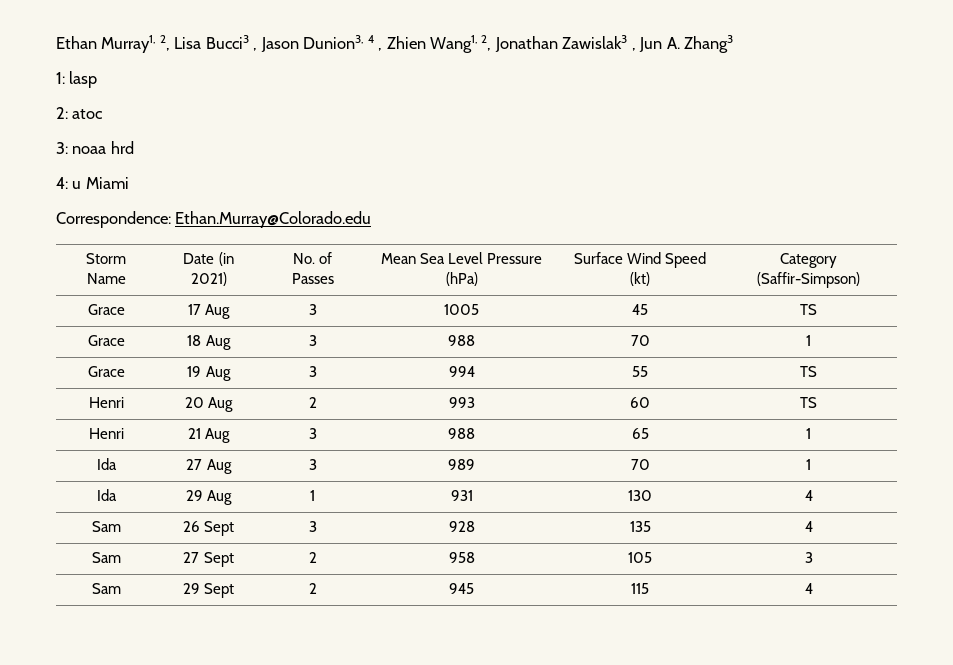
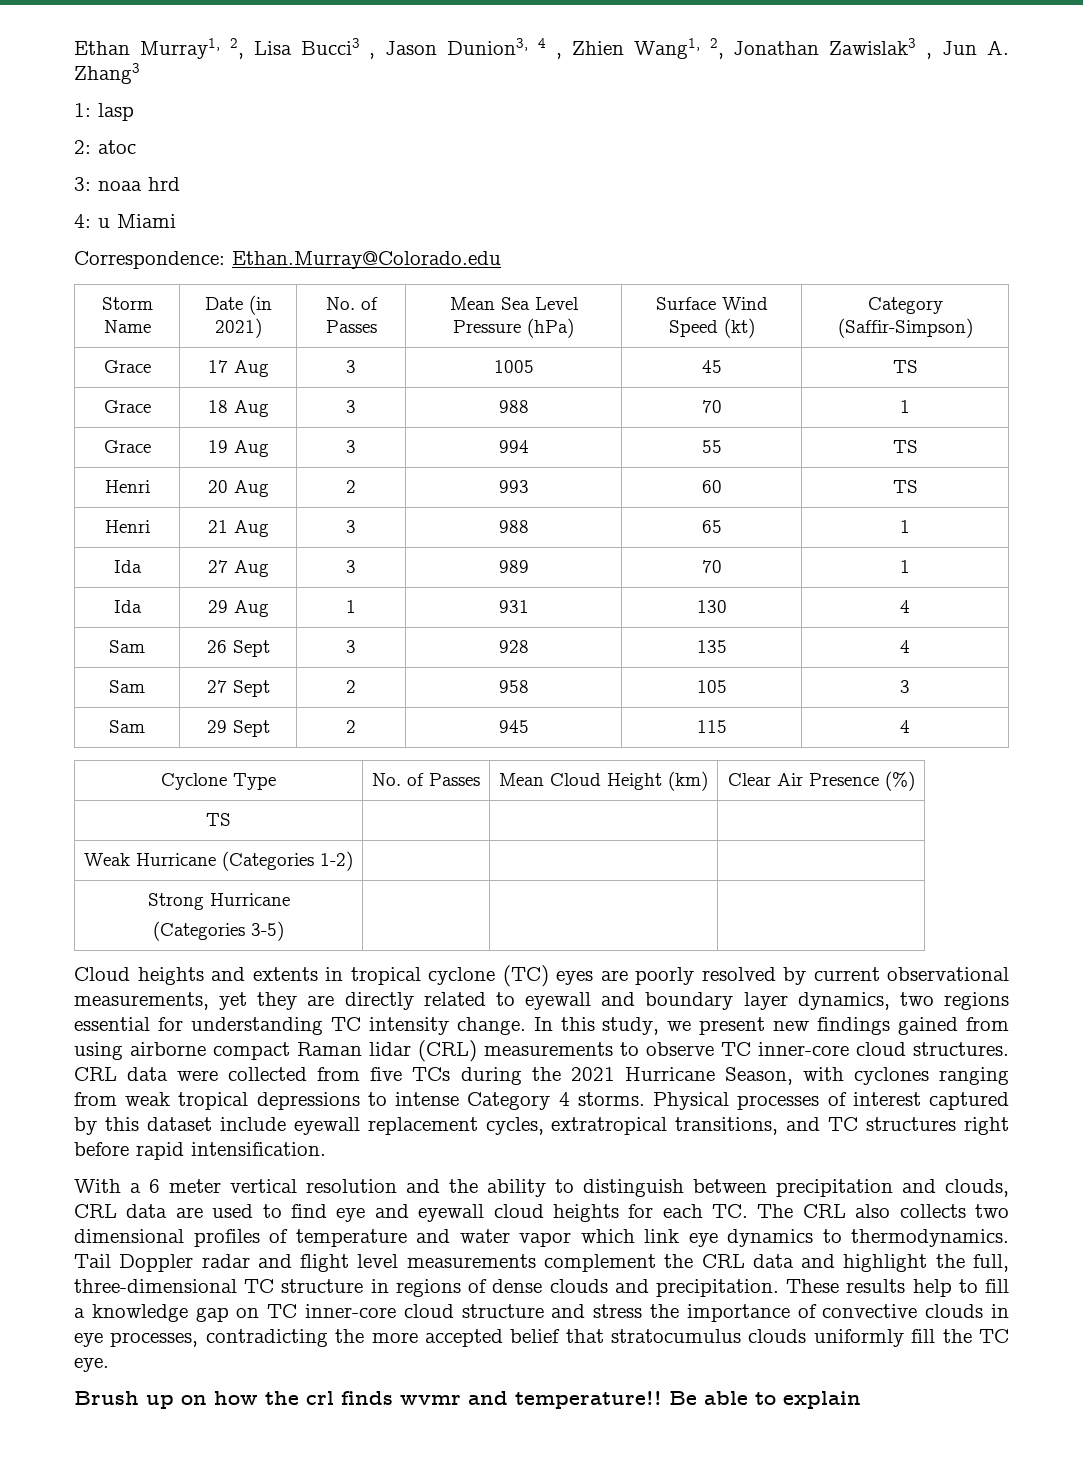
(813, 588) none -> [161,773,276,790] [372,773,480,786] [499,771,708,791] [727,771,915,791] [206,813,231,826] [84,851,353,871] [147,893,290,910] [153,921,284,941] [74,965,1009,987] [74,992,1010,1010] [74,1017,1010,1035] [74,1040,1009,1062] [74,1067,1009,1085] [74,1092,1010,1110] [74,1117,1009,1135] [74,1142,326,1160] [74,1179,1009,1197] [74,1204,1010,1222] [74,1229,1009,1247] [74,1254,1010,1272] [74,1279,1009,1297] [74,1304,1009,1322] [74,1329,1009,1347] [74,1358,109,1372] [74,1391,861,1409] // Cyclone Type | No. of Passes | Mean Cloud Height (km) | Clear Air Presence (%) // TS | | | // Weak Hurricane (Categories 1-2) | | | // Strong Hurricane // (Categories 3-5) | | | // Cloud heights and extents in tropical cyclone (TC) eyes are poorly resolved by current observational measurements, yet they are directly related to eyewall and boundary layer dynamics, two regions essential for understanding TC intensity change. In this study, we present new findings gained from using airborne compact Raman lidar (CRL) measurements to observe TC inner-core cloud structures. CRL data were collected from five TCs during the 2021 Hurricane Season, with cyclones ranging from weak tropical depressions to intense Category 4 storms. Physical processes of interest captured by this dataset include eyewall replacement cycles, extratropical transitions, and TC structures right before rapid intensification. // With a 6 meter vertical resolution and the ability to distinguish between precipitation and clouds, CRL data are used to find eye and eyewall cloud heights for each TC. The CRL also collects two dimensional profiles of temperature and water vapor which link eye dynamics to thermodynamics. Tail Doppler radar and flight level measurements complement the CRL data and highlight the full, three-dimensional TC structure in regions of dense clouds and precipitation. These results help to fill a knowledge gap on TC inner-core cloud structure and stress the importance of convective clouds in eye processes, contradicting the more accepted belief that stratocumulus clouds uniformly fill the TC eye. // Brush up on how the crl finds wvmr and temperature!! Be able to explain

